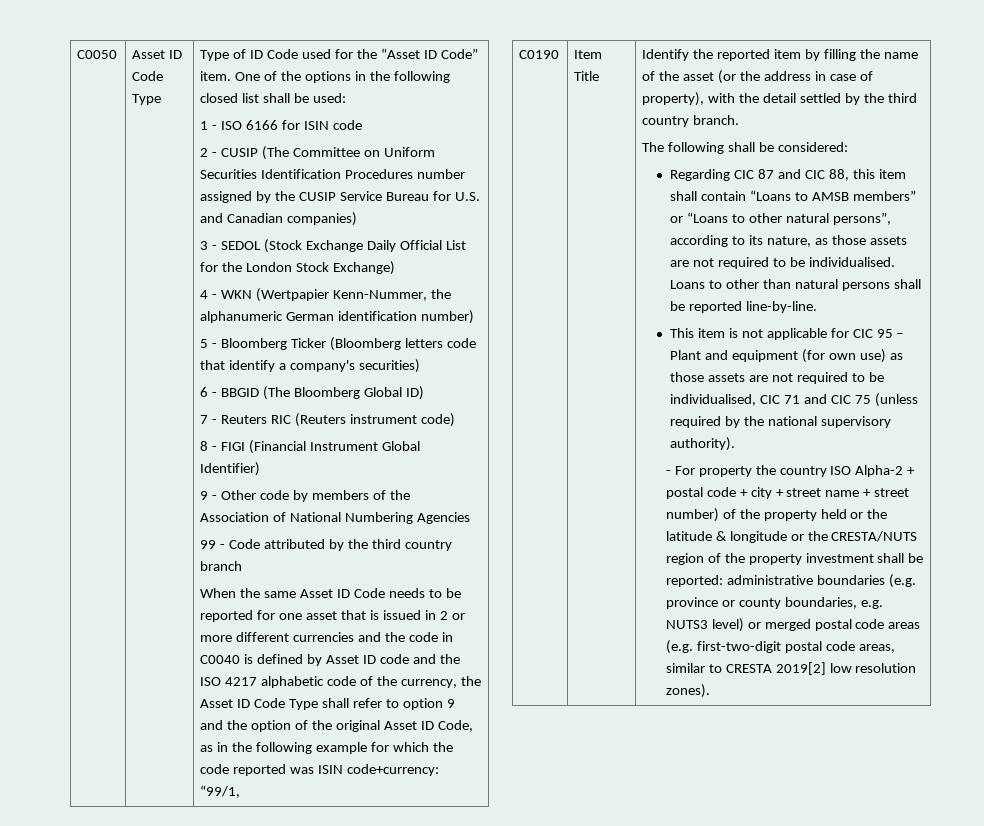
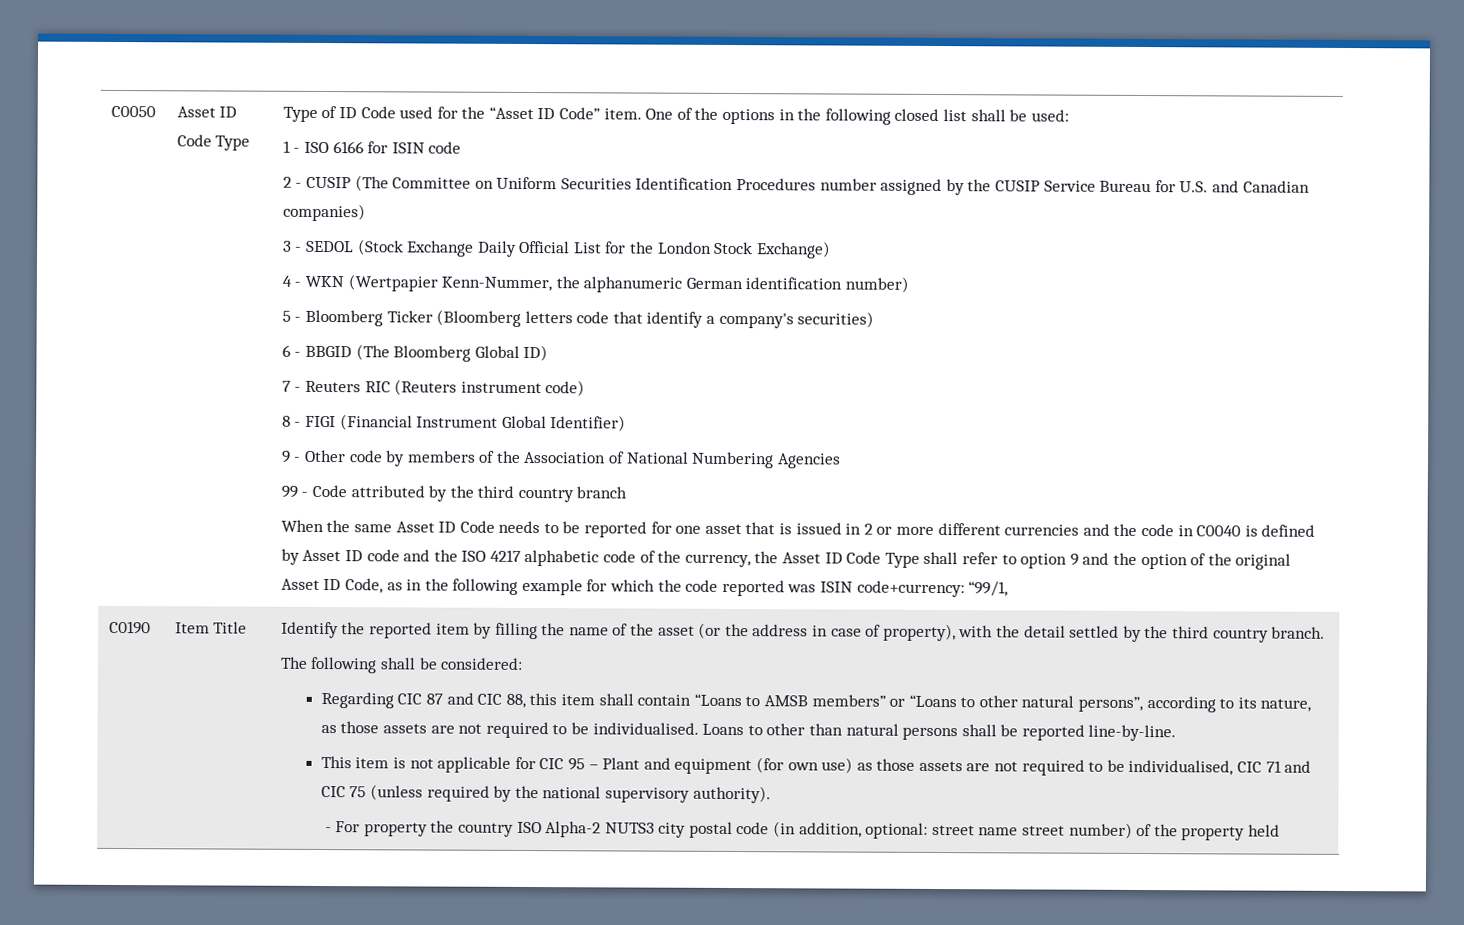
[907,467,916,475] [665,487,784,499] + postal code + city + -> [604,821,929,839] NUTS3 city postal code (in addition, optional:
[863,489,872,497] + -> (1019, 831) none
[850,509,888,519] [665,531,918,543] [665,553,924,565] [665,574,916,588] [665,597,883,609] [665,618,921,632] [665,640,895,654] [665,662,917,675] [665,684,710,698] or the latitude & longitude or the CRESTA/NUTS region of the property investment shall be reported: administrative boundaries (e.g. province or county boundaries, e.g. NUTS3 level) or merged postal code areas (e.g. first-two-digit postal code areas, similar to CRESTA 2019[2] low resolution zones). -> (1280, 830) none

